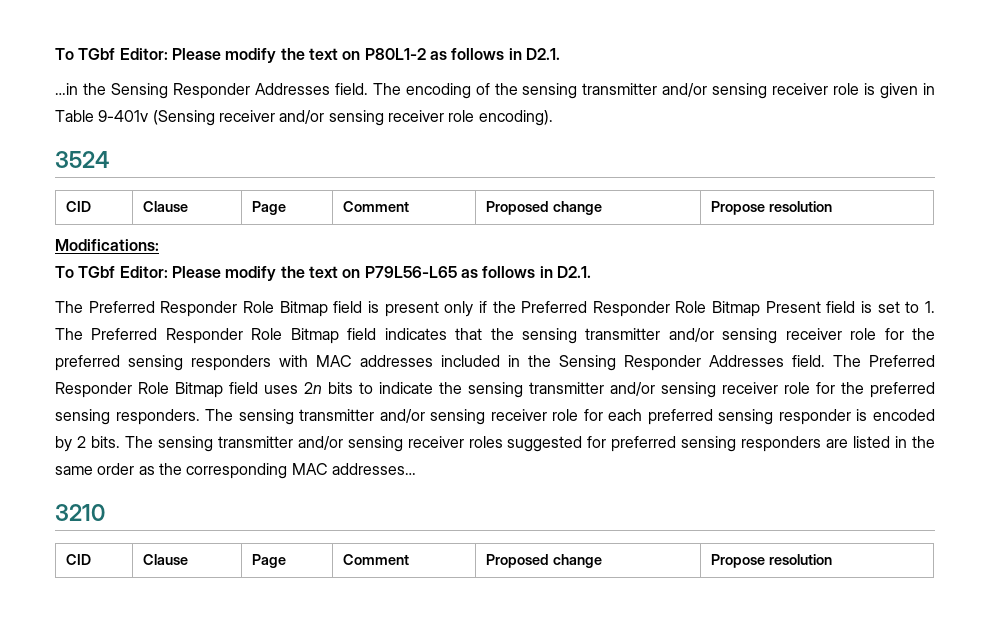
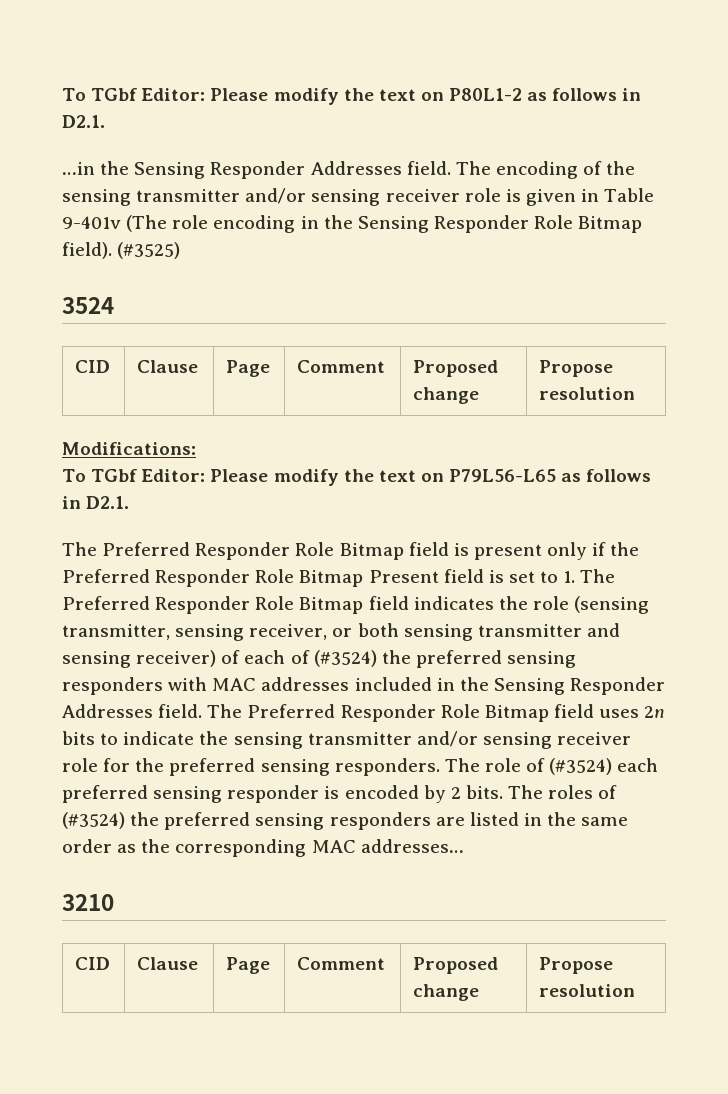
[152,110,553,126] (Sensing receiver and/or sensing receiver role encoding). -> [126,215,643,233] [62,242,181,259] (The role encoding in the Sensing Responder Role Bitmap field). (#3525)
[455,328,904,344] that the sensing transmitter and/or sensing receiver role for -> [498,596,650,614] [62,623,620,641] [62,650,377,668] the role (sensing transmitter, sensing receiver, or both sensing transmitter and sensing receiver) of each of (#3524)
[238,409,603,425] sensing transmitter and/or sensing receiver role for -> [484,758,613,775] role of (#3524)
[157,436,607,452] sensing transmitter and/or sensing receiver roles suggested for -> [548,785,618,799] [62,812,160,829] roles of (#3524) the

